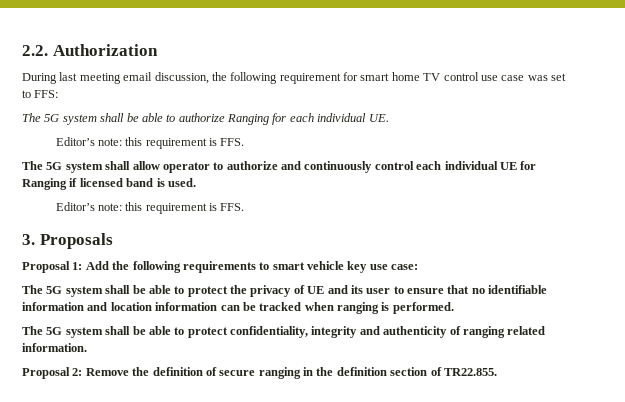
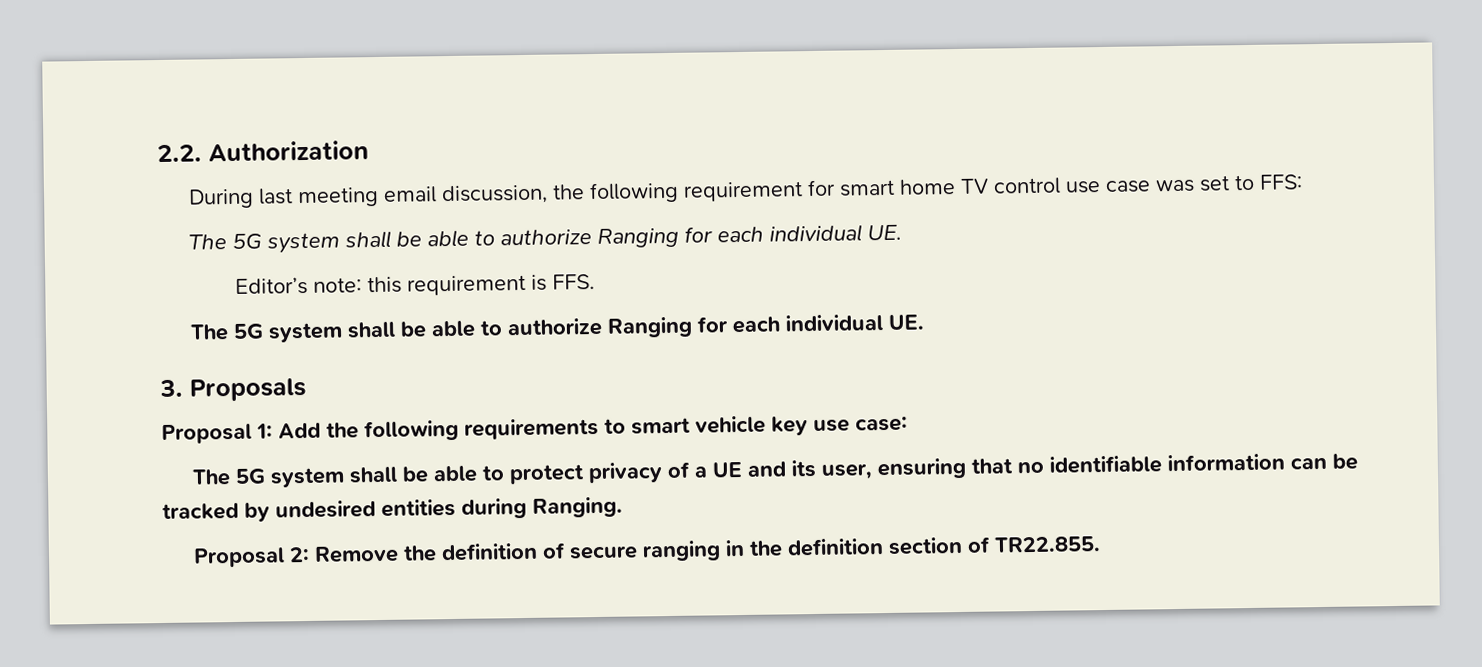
[132,161,537,173] [22,178,196,190] [55,202,245,214] allow operator to authorize and continuously control each individual UE for Ranging if licensed band is used. // Editor’s note: this requirement is FFS. -> [399,314,924,338] be able to authorize Ranging for each individual UE.
[230,285,247,294] the -> (585, 474) none
(305, 289) none -> [693,465,707,478] a
[366,286,444,294] user to ensure -> [820,457,967,480] user, ensuring
[87,302,454,314] [22,326,546,338] [22,343,87,352] and location information can be tracked when ranging is performed. // The 5G system shall be able to protect confidentiality, integrity and authenticity of ranging related information. -> [1289,453,1358,470] [162,496,623,522] can be tracked by undesired entities during Ranging.

